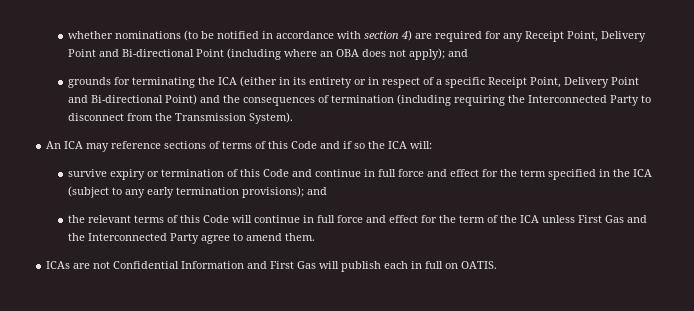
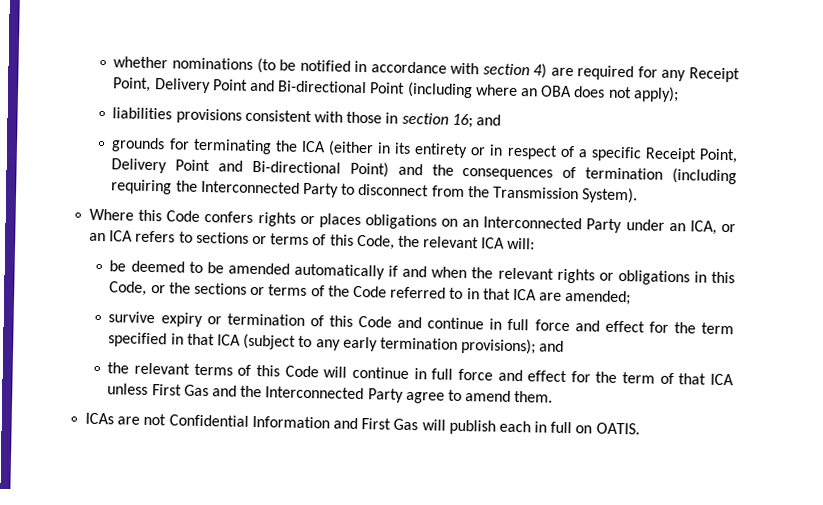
(445, 54) none -> [112,107,473,129] // liabilities provisions consistent with those in section 16;
[46,141,433,152] An ICA may reference sections of terms of this Code and if so the ICA will: -> [89,208,736,235] [89,230,536,250] [109,260,736,286] [109,281,632,306] Where this Code confers rights or places obligations on an Interconnected Party under an ICA, or an ICA refers to sections or terms of this Code, the relevant ICA will: // be deemed to be amended automatically if and when the relevant rights or obligations in this Code, or the sections or terms of the Code referred to in that ICA are amended;
[612,169,630,177] the -> [186,333,215,346] that
[499,215,517,223] the -> [678,373,707,385] that

